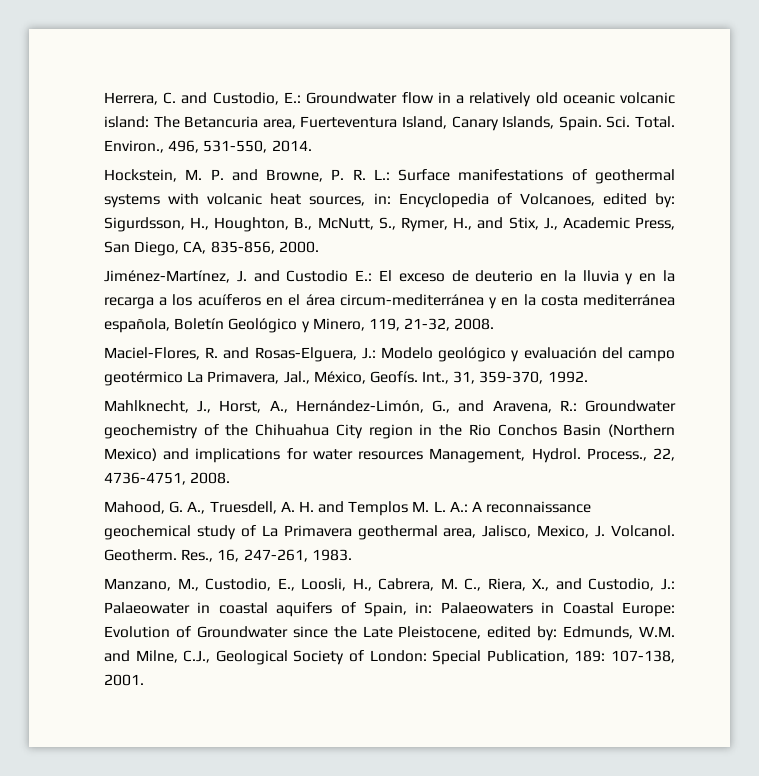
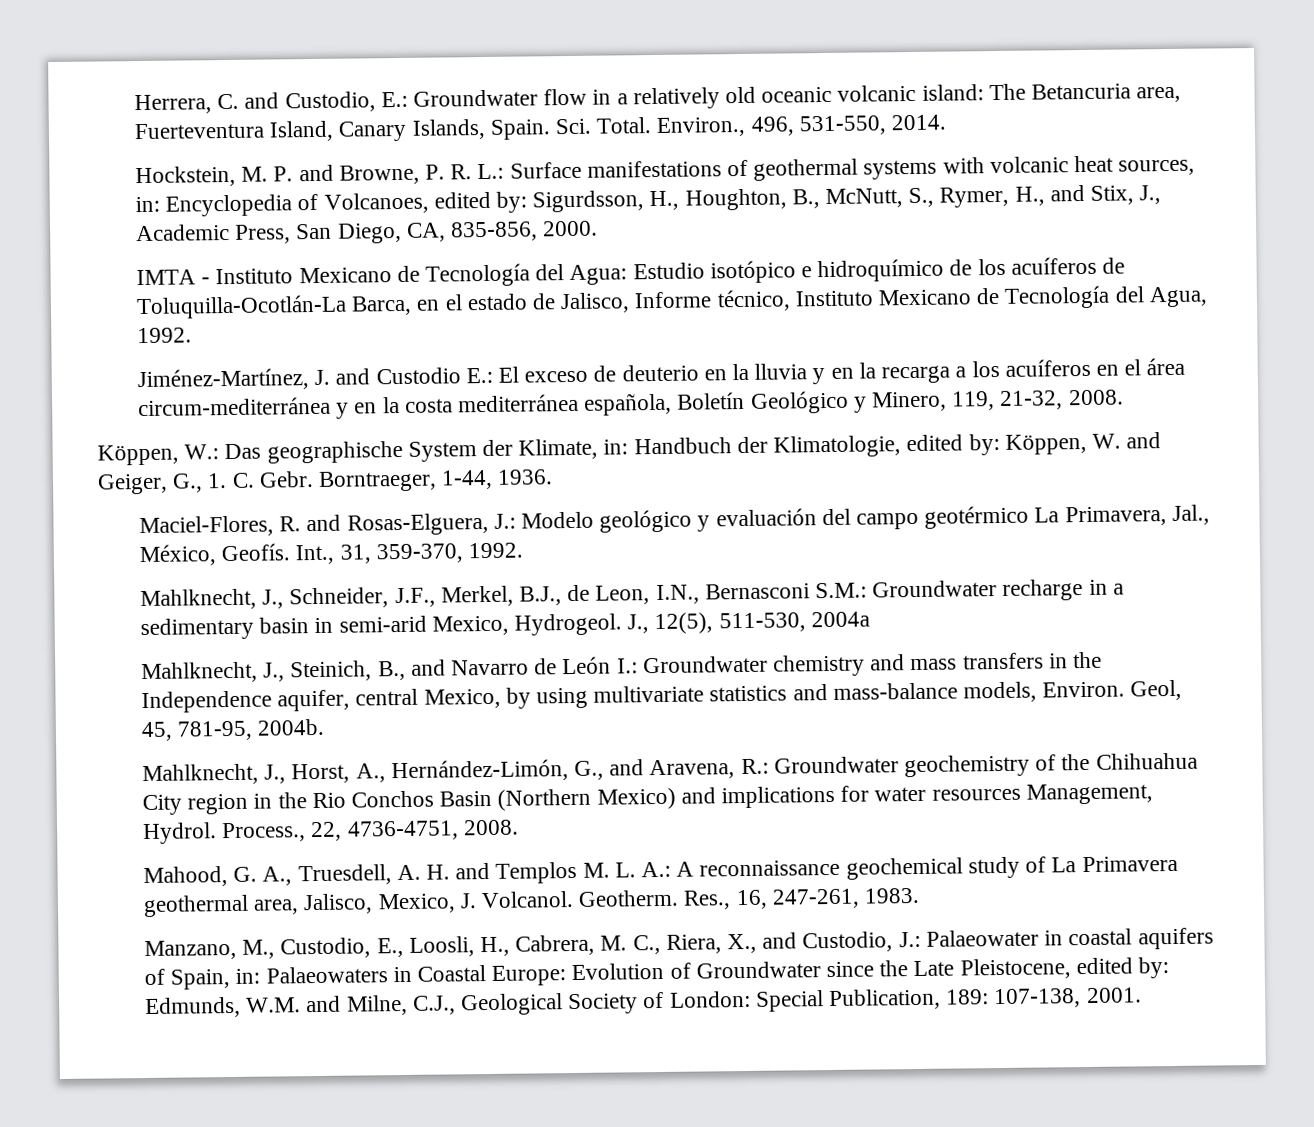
(319, 247) none -> [135,256,1126,287] [135,285,1208,320] [136,327,192,344] // IMTA - Instituto Mexicano de Tecnología del Agua: Estudio isotópico e hidroquímico de los acuíferos de Toluquilla-Ocotlán-La Barca, en el estado de Jalisco, Informe técnico, Instituto Mexicano de Tecnología del Agua, 1992.
(495, 324) none -> [97,432,1162,466] [97,469,554,495] // Köppen, W.: Das geographische System der Klimate, in: Handbuch der Klimatologie, edited by: Köppen, W. and Geiger, G., 1. C. Gebr. Borntraeger, 1-44, 1936.
(588, 377) none -> [139,579,1124,611] [139,611,870,641] [140,651,1103,684] [140,679,1183,714] [140,718,325,742] // Mahlknecht, J., Schneider, J.F., Merkel, B.J., de Leon, I.N., Bernasconi S.M.: Groundwater recharge in a sedimentary basin in semi-arid Mexico, Hydrogeol. J., 12(5), 511-530, 2004a // Mahlknecht, J., Steinich, B., and Navarro de León I.: Groundwater chemistry and mass transfers in the Independence aquifer, central Mexico, by using multivariate statistics and mass-balance models, Environ. Geol, 45, 781-95, 2004b.

